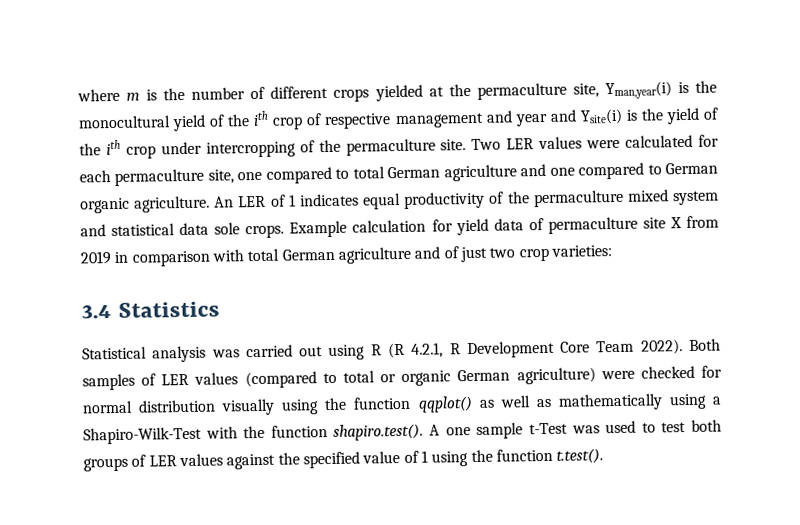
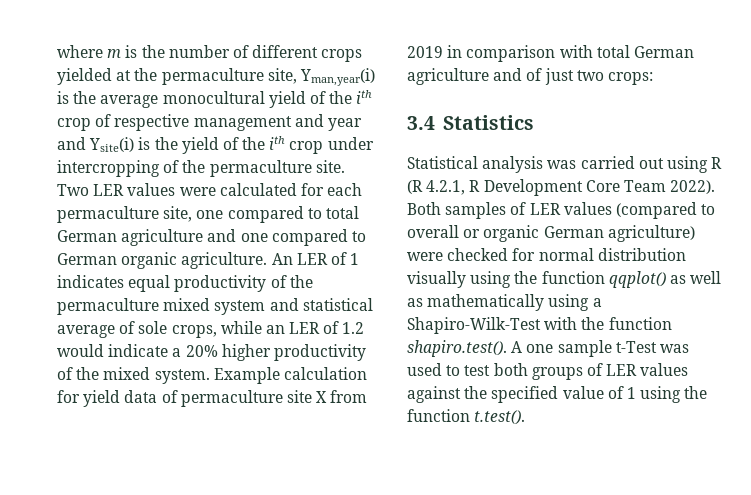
(718, 86) none -> [100,95,159,108] average
[179,222,285,239] data sole crops. -> [57,321,365,338] [57,344,366,361] [57,367,210,384] average of sole crops, while an LER of 1.2 would indicate a 20% higher productivity of the mixed system.
[518,245,612,262] crop varieties: -> [607,72,653,85] crops:
[342,370,375,383] total -> [407,225,459,238] overall

